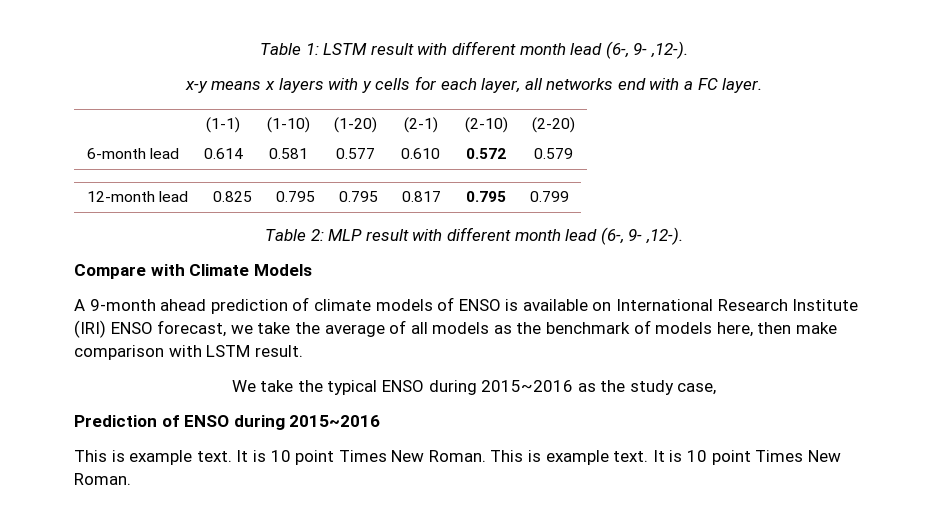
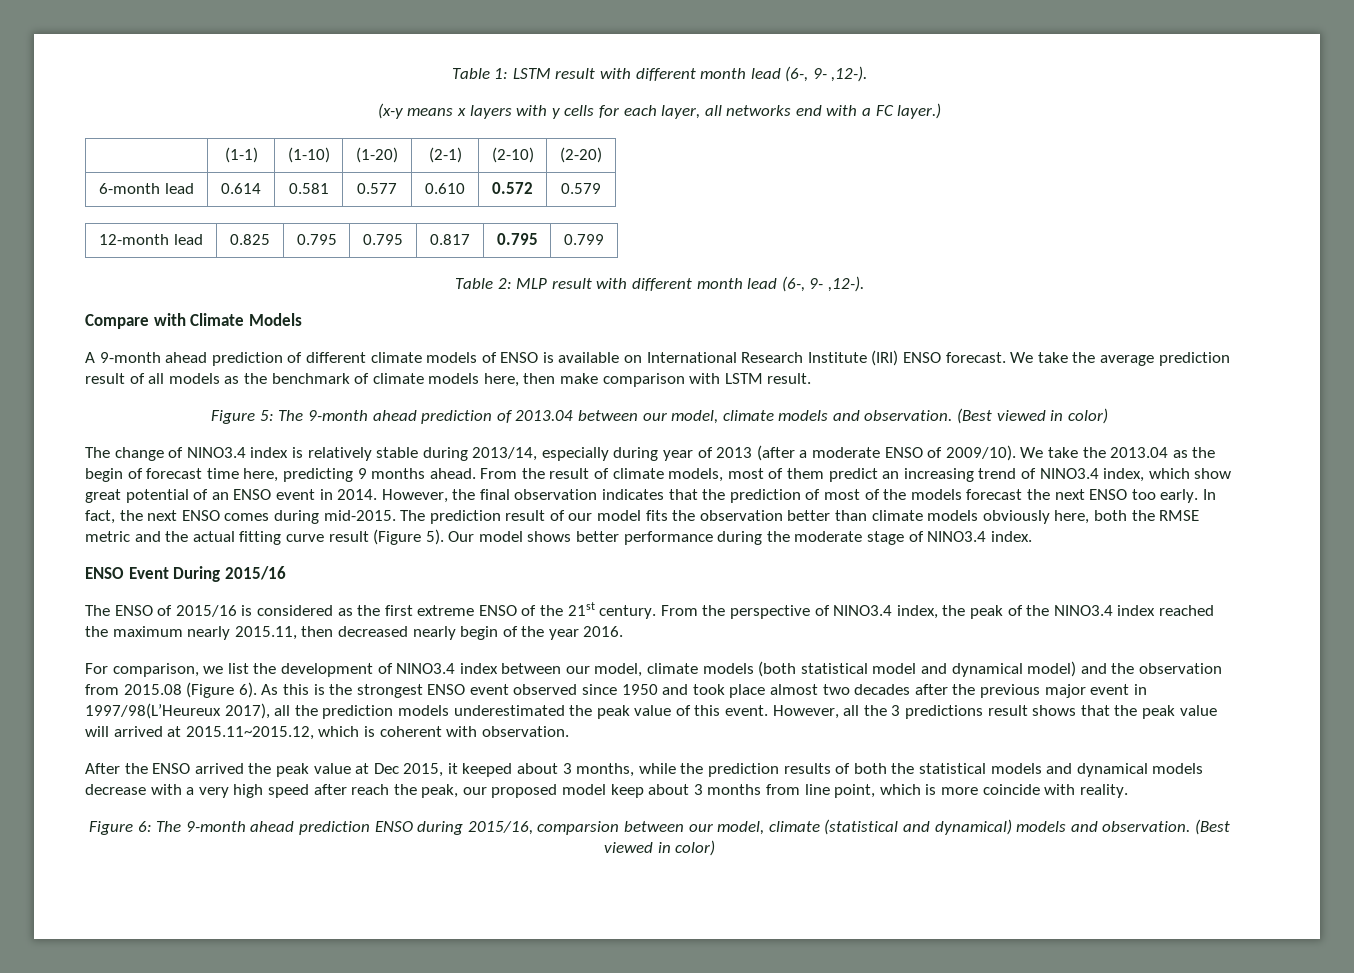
[184,81,208,93] x-y -> [377,103,403,119] (x-y
[722,78,763,93] layer. -> [897,103,942,119] layer.)
(310, 304) none -> [305,352,366,363] different
[157,320,253,337] forecast, we -> [945,352,1034,363] forecast. We
(385, 330) none -> [1158,352,1230,366] [85,373,125,384] prediction result
(651, 327) none -> [372,373,424,384] climate
[231,380,717,395] [74,415,381,430] [74,450,841,465] [74,473,131,485] We take the typical ENSO during 2015~2016 as the study case, // Prediction of ENSO during 2015~2016 // This is example text. It is 10 point Times New Roman. This is example text. It is 10 point Times New Roman. -> [211,408,1108,424] [85,445,1216,461] [85,468,1232,482] [85,489,1216,503] [85,510,1200,524] [85,529,1032,545] [85,566,286,582] [85,602,1214,619] [85,626,624,640] [85,661,1222,677] [85,682,1147,698] [85,703,1217,719] [85,726,569,740] [85,763,1204,777] [85,784,1128,798] [89,819,1230,835] [603,840,716,856] Figure 5: The 9-month ahead prediction of 2013.04 between our model, climate models and observation. (Best viewed in color) // The change of NINO3.4 index is relatively stable during 2013/14, especially during year of 2013 (after a moderate ENSO of 2009/10). We take the 2013.04 as the begin of forecast time here, predicting 9 months ahead. From the result of climate models, most of them predict an increasing trend of NINO3.4 index, which show great potential of an ENSO event in 2014. However, the final observation indicates that the prediction of most of the models forecast the next ENSO too early. In fact, the next ENSO comes during mid-2015. The prediction result of our model fits the observation better than climate models obviously here, both the RMSE metric and the actual fitting curve result (Figure 5). Our model shows better performance during the moderate stage of NINO3.4 index. // ENSO Event During 2015/16 // The ENSO of 2015/16 is considered as the first extreme ENSO of the 21st century. From the perspective of NINO3.4 index, the peak of the NINO3.4 index reached the maximum nearly 2015.11, then decreased nearly begin of the year 2016. // For comparison, we list the development of NINO3.4 index between our model, climate models (both statistical model and dynamical model) and the observation from 2015.08 (Figure 6). As this is the strongest ENSO event observed since 1950 and took place almost two decades after the previous major event in 1997/98(L’Heureux 2017), all the prediction models underestimated the peak value of this event. However, all the 3 predictions result shows that the peak value will arrived at 2015.11~2015.12, which is coherent with observation. // After the ENSO arrived the peak value at Dec 2015, it keeped about 3 months, while the prediction results of both the statistical models and dynamical models decrease with a very high speed after reach the peak, our proposed model keep about 3 months from line point, which is more coincide with reality. // Figure 6: The 9-month ahead prediction ENSO during 2015/16, comparsion between our model, climate (statistical and dynamical) models and observation. (Best viewed in color)

